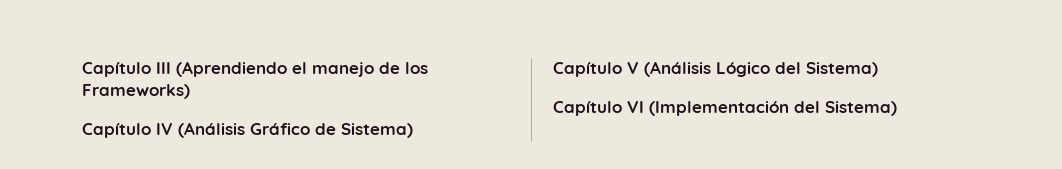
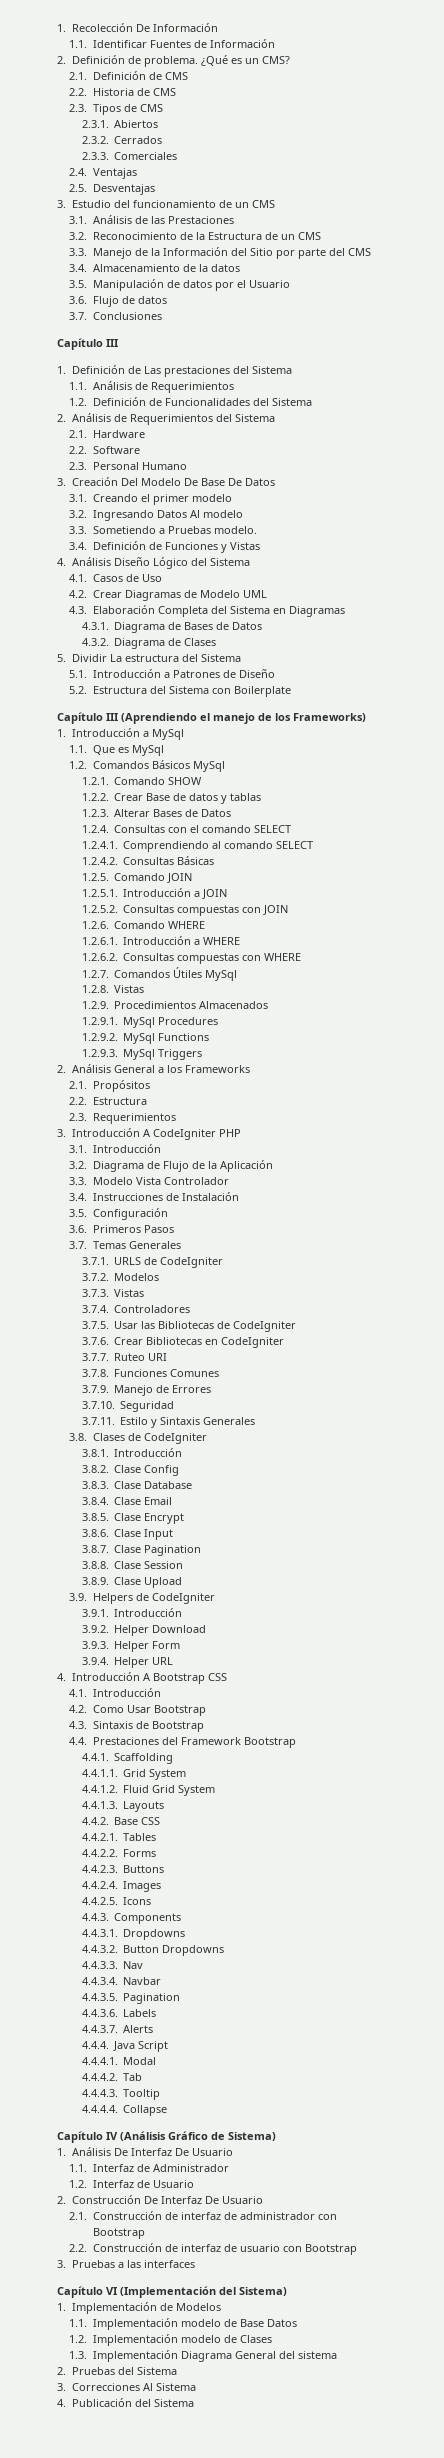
(82, 69) none -> [57,23,218,32] [69,39,275,48] [57,55,290,67] [69,71,188,80] [69,88,176,96] [69,104,163,115] [81,120,159,128] [81,136,163,144] [81,152,178,160] [69,168,137,179] [69,184,155,195] [57,200,275,208] [69,215,234,224] [69,232,321,240] [69,247,371,259] [69,264,240,272] [69,279,290,291] [69,296,167,307] [69,312,162,320] [57,338,118,350] [57,365,292,377] [69,381,234,393] [69,397,312,406] [57,413,275,425] [69,430,145,438] [69,446,140,454] [69,462,187,470] [57,477,275,486] [69,494,232,505] [69,510,243,521] [69,526,257,534] [69,541,260,553] [57,557,250,569] [69,574,162,582] [69,590,267,601] [69,605,345,617] [81,622,263,633] [81,638,217,649] [57,654,241,662] [69,669,275,678] [69,686,291,697] 1. Recolección De Información // 1.1. Identificar Fuentes de Información // 2. Definición de problema. ¿Qué es un CMS? // 2.1. Definición de CMS // 2.2. Historia de CMS // 2.3. Tipos de CMS // 2.3.1. Abiertos // 2.3.2. Cerrados // 2.3.3. Comerciales // 2.4. Ventajas // 2.5. Desventajas // 3. Estudio del funcionamiento de un CMS // 3.1. Análisis de las Prestaciones // 3.2. Reconocimiento de la Estructura de un CMS // 3.3. Manejo de la Información del Sitio por parte del CMS // 3.4. Almacenamiento de la datos // 3.5. Manipulación de datos por el Usuario // 3.6. Flujo de datos // 3.7. Conclusiones // Capítulo III // 1. Definición de Las prestaciones del Sistema // 1.1. Análisis de Requerimientos // 1.2. Definición de Funcionalidades del Sistema // 2. Análisis de Requerimientos del Sistema // 2.1. Hardware // 2.2. Software // 2.3. Personal Humano // 3. Creación Del Modelo De Base De Datos // 3.1. Creando el primer modelo // 3.2. Ingresando Datos Al modelo // 3.3. Sometiendo a Pruebas modelo. // 3.4. Definición de Funciones y Vistas // 4. Análisis Diseño Lógico del Sistema // 4.1. Casos de Uso // 4.2. Crear Diagramas de Modelo UML // 4.3. Elaboración Completa del Sistema en Diagramas // 4.3.1. Diagrama de Bases de Datos // 4.3.2. Diagrama de Clases // 5. Dividir La estructura del Sistema // 5.1. Introducción a Patrones de Diseño // 5.2. Estructura del Sistema con Boilerplate //
(190, 91) none -> [57,728,184,740] [69,745,164,756] [69,760,225,772] [81,777,203,785] [81,793,262,804] [81,809,232,817] [81,825,292,833] [81,841,314,852] [81,856,215,865] [81,873,193,883] [81,888,228,899] [81,905,289,916] [81,921,206,929] [81,936,241,945] [81,953,302,964] [81,967,238,981] [81,985,145,993] [81,1001,269,1009] [81,1017,219,1028] [81,1033,210,1044] [81,1049,203,1060] [57,1064,250,1073] [69,1080,150,1092] [69,1097,147,1105] [69,1113,176,1124] [57,1128,241,1140] [69,1144,161,1153] [69,1160,273,1172] [69,1177,229,1185] [69,1192,239,1201] [69,1208,168,1220] [69,1225,174,1233] [69,1241,181,1249] [81,1257,224,1268] [81,1273,160,1281] [81,1289,145,1297] [81,1305,191,1313] [81,1321,297,1332] [81,1337,285,1348] [81,1353,168,1361] [81,1369,220,1377] [81,1385,212,1396] [81,1401,175,1412] [81,1417,256,1428] [69,1433,207,1444] [81,1448,183,1457] [81,1465,180,1476] [81,1481,193,1489] [81,1497,173,1505] [81,1513,185,1524] [81,1529,174,1540] [81,1545,202,1556] [81,1561,184,1569] [81,1577,183,1588] [69,1593,215,1604] [81,1608,183,1617] [81,1625,207,1636] [81,1641,181,1652] [81,1657,174,1668] [57,1672,227,1684] [69,1688,161,1697] [69,1705,206,1716] [69,1721,204,1732] [69,1737,296,1748] [81,1753,174,1764] [81,1769,187,1780] [81,1785,216,1796] [81,1801,165,1812] [81,1817,161,1825] [81,1833,157,1841] [81,1849,157,1857] [81,1865,165,1873] [81,1881,162,1892] [81,1897,152,1905] [81,1913,182,1924] [81,1929,186,1940] [81,1945,225,1956] [81,1961,144,1969] [81,1977,162,1985] [81,1993,181,2004] [81,2009,157,2017] [81,2025,154,2033] [81,2041,169,2052] [81,2057,157,2065] [81,2073,143,2081] [81,2089,161,2100] [81,2105,168,2116] // 1. Introducción a MySql // 1.1. Que es MySql // 1.2. Comandos Básicos MySql // 1.2.1. Comando SHOW // 1.2.2. Crear Base de datos y tablas // 1.2.3. Alterar Bases de Datos // 1.2.4. Consultas con el comando SELECT // 1.2.4.1. Comprendiendo al comando SELECT // 1.2.4.2. Consultas Básicas // 1.2.5. Comando JOIN // 1.2.5.1. Introducción a JOIN // 1.2.5.2. Consultas compuestas con JOIN // 1.2.6. Comando WHERE // 1.2.6.1. Introducción a WHERE // 1.2.6.2. Consultas compuestas con WHERE // 1.2.7. Comandos Útiles MySql // 1.2.8. Vistas // 1.2.9. Procedimientos Almacenados // 1.2.9.1. MySql Procedures // 1.2.9.2. MySql Functions // 1.2.9.3. MySql Triggers // 2. Análisis General a los Frameworks // 2.1. Propósitos // 2.2. Estructura // 2.3. Requerimientos // 3. Introducción A CodeIgniter PHP // 3.1. Introducción // 3.2. Diagrama de Flujo de la Aplicación // 3.3. Modelo Vista Controlador // 3.4. Instrucciones de Instalación // 3.5. Configuración // 3.6. Primeros Pasos // 3.7. Temas Generales // 3.7.1. URLS de CodeIgniter // 3.7.2. Modelos // 3.7.3. Vistas // 3.7.4. Controladores // 3.7.5. Usar las Bibliotecas de CodeIgniter // 3.7.6. Crear Bibliotecas en CodeIgniter // 3.7.7. Ruteo URI // 3.7.8. Funciones Comunes // 3.7.9. Manejo de Errores // 3.7.10. Seguridad // 3.7.11. Estilo y Sintaxis Generales // 3.8. Clases de CodeIgniter // 3.8.1. Introducción // 3.8.2. Clase Config // 3.8.3. Clase Database // 3.8.4. Clase Email // 3.8.5. Clase Encrypt // 3.8.6. Clase Input // 3.8.7. Clase Pagination // 3.8.8. Clase Session // 3.8.9. Clase Upload // 3.9. Helpers de CodeIgniter // 3.9.1. Introducción // 3.9.2. Helper Download // 3.9.3. Helper Form // 3.9.4. Helper URL // 4. Introducción A Bootstrap CSS // 4.1. Introducción // 4.2. Como Usar Bootstrap // 4.3. Sintaxis de Bootstrap // 4.4. Prestaciones del Framework Bootstrap // 4.4.1. Scaffolding // 4.4.1.1. Grid System // 4.4.1.2. Fluid Grid System // 4.4.1.3. Layouts // 4.4.2. Base CSS // 4.4.2.1. Tables // 4.4.2.2. Forms // 4.4.2.3. Buttons // 4.4.2.4. Images // 4.4.2.5. Icons // 4.4.3. Components // 4.4.3.1. Dropdowns // 4.4.3.2. Button Dropdowns // 4.4.3.3. Nav // 4.4.3.4. Navbar // 4.4.3.5. Pagination // 4.4.3.6. Labels // 4.4.3.7. Alerts // 4.4.4. Java Script // 4.4.4.1. Modal // 4.4.4.2. Tab // 4.4.4.3. Tooltip // 4.4.4.4. Collapse
[553,61,878,77] Capítulo V (Análisis Lógico del Sistema) -> [57,2147,233,2156] [69,2164,229,2172] [69,2180,194,2188] [57,2195,263,2204] [69,2211,337,2220] [92,2228,145,2239] [69,2243,357,2255] [57,2260,195,2268] 1. Análisis De Interfaz De Usuario // 1.1. Interfaz de Administrador // 1.2. Interfaz de Usuario // 2. Construcción De Interfaz De Usuario // 2.1. Construcción de interfaz de administrador con Bootstrap // 2.2. Construcción de interfaz de usuario con Bootstrap // 3. Pruebas a las interfaces
(897, 108) none -> [57,2302,221,2314] [69,2318,297,2330] [69,2334,272,2346] [69,2350,337,2362] [57,2367,177,2375] [57,2383,196,2391] [57,2398,194,2407] // 1. Implementación de Modelos // 1.1. Implementación modelo de Base Datos // 1.2. Implementación modelo de Clases // 1.3. Implementación Diagrama General del sistema // 2. Pruebas del Sistema // 3. Correcciones Al Sistema // 4. Publicación del Sistema

